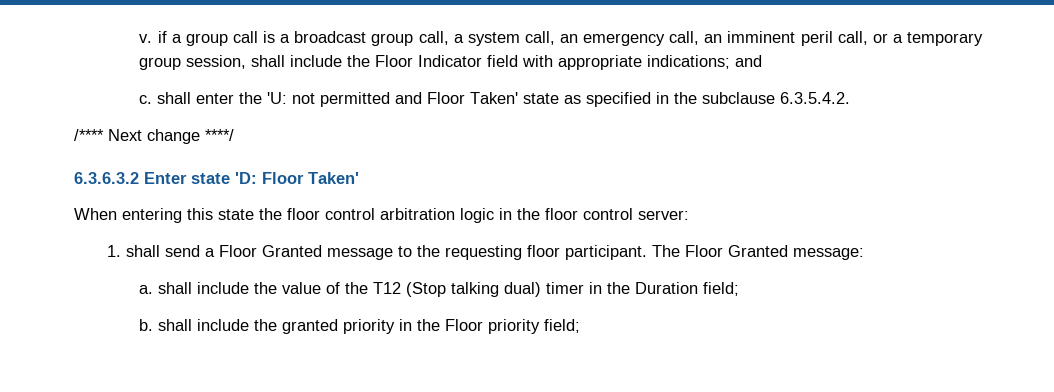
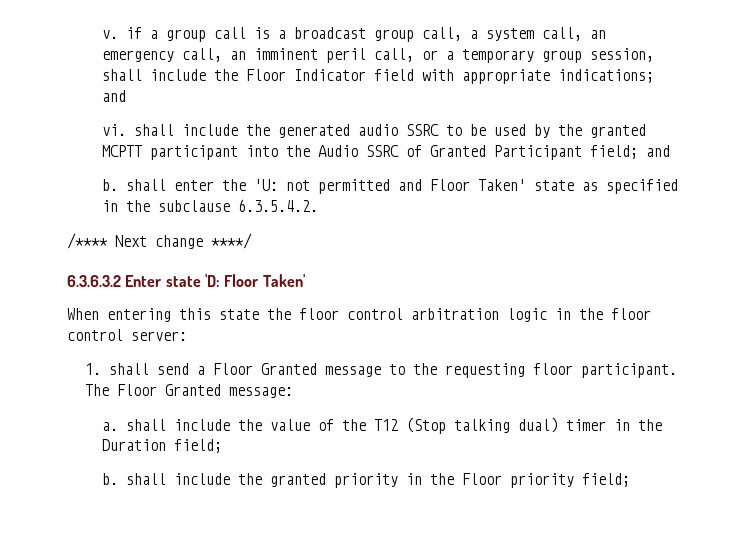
[139,95,153,104] c. -> [102,124,647,138] [102,145,671,160] [102,179,119,191] vi. shall include the generated audio SSRC to be used by the granted MCPTT participant into the Audio SSRC of Granted Participant field; and // b.

